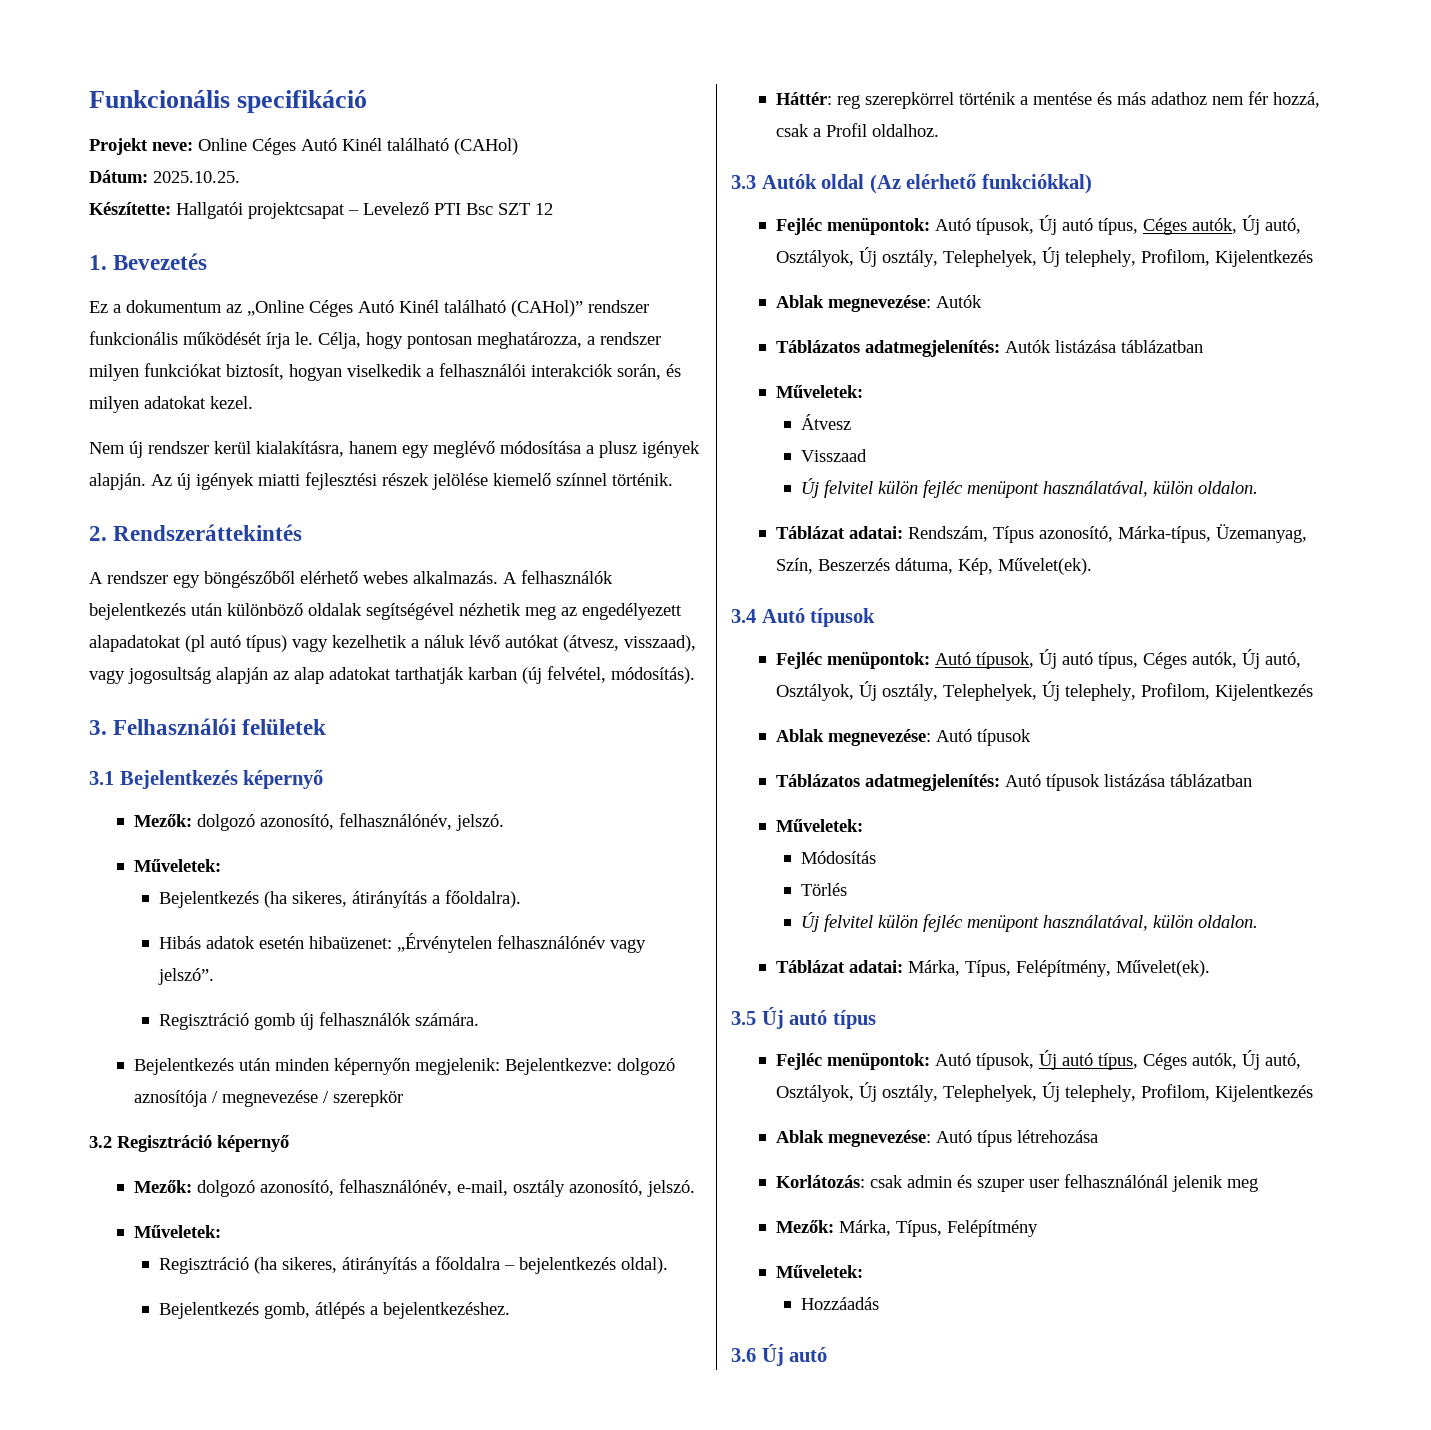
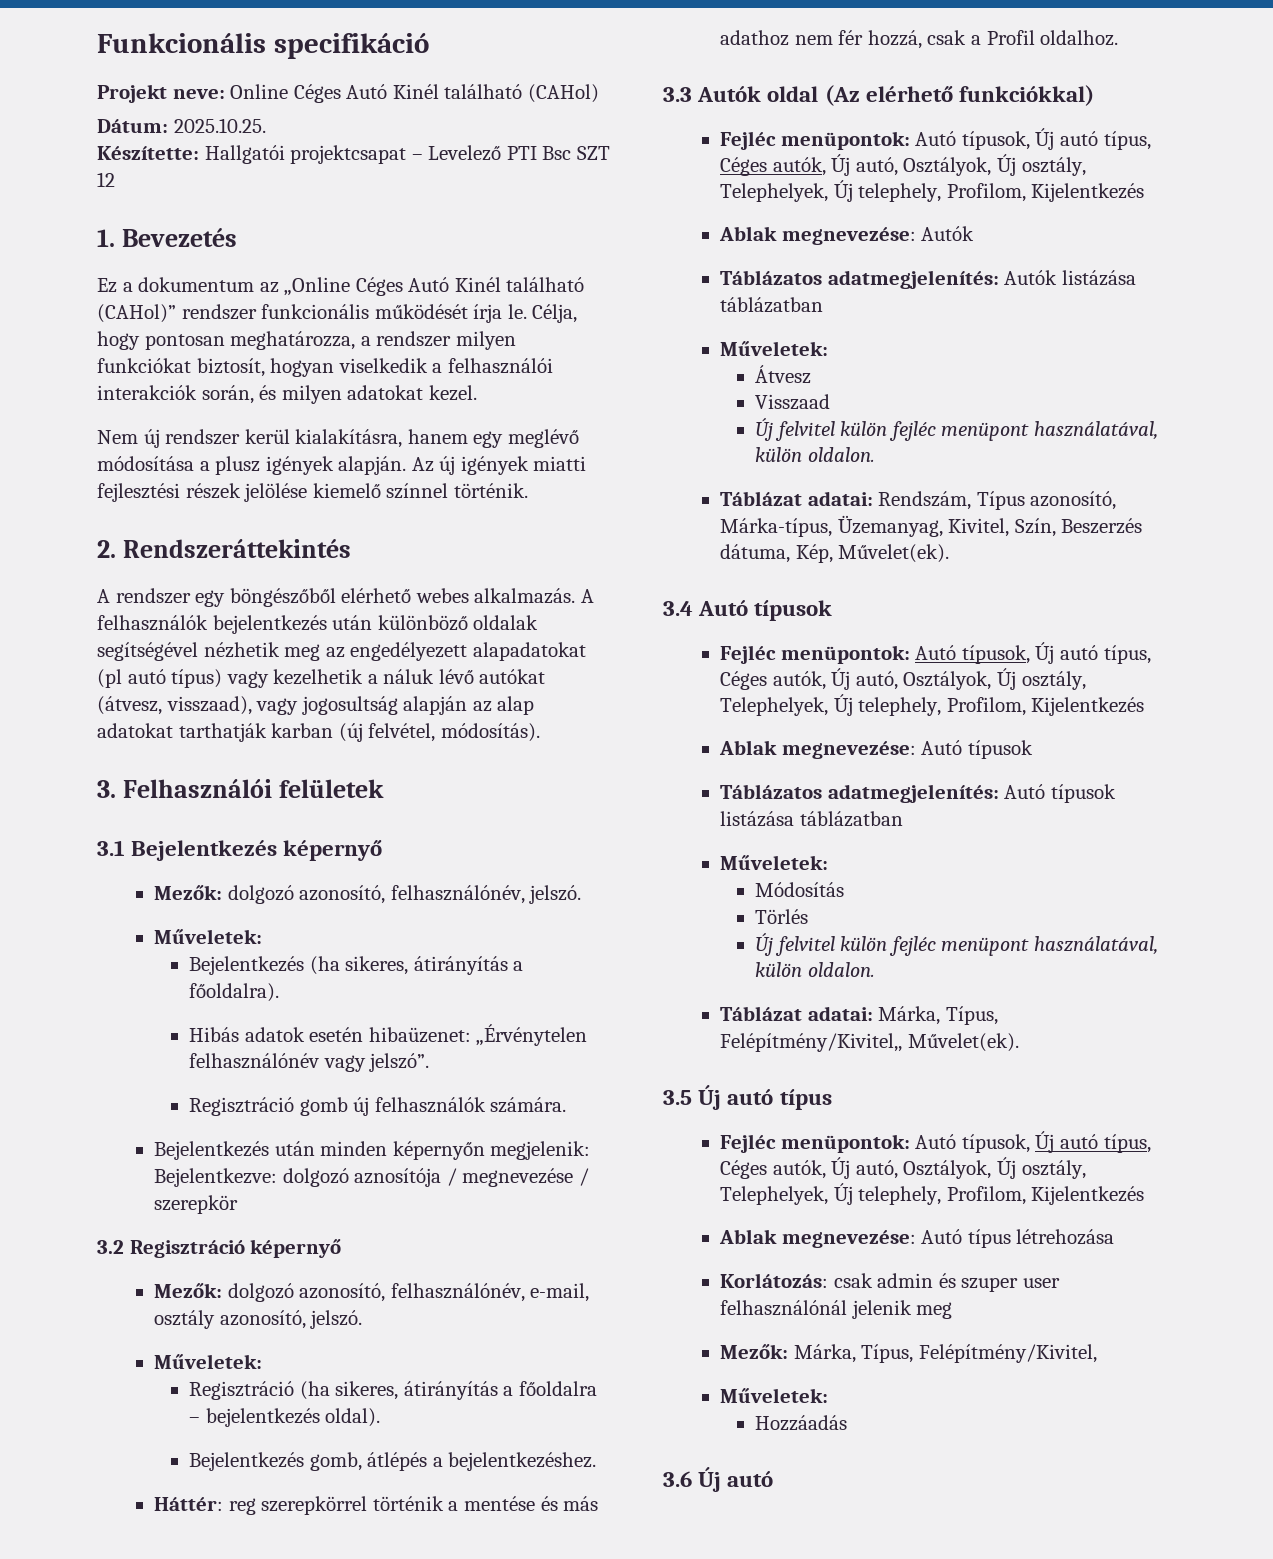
(1308, 533) none -> [948,518,1010,537] Kivitel,
[1016,960,1112,977] Felépítmény, -> [720,1033,903,1052] Felépítmény/Kivitel,,
[947,1220,1039,1237] Felépítmény -> [918,1344,1097,1363] Felépítmény/Kivitel,

